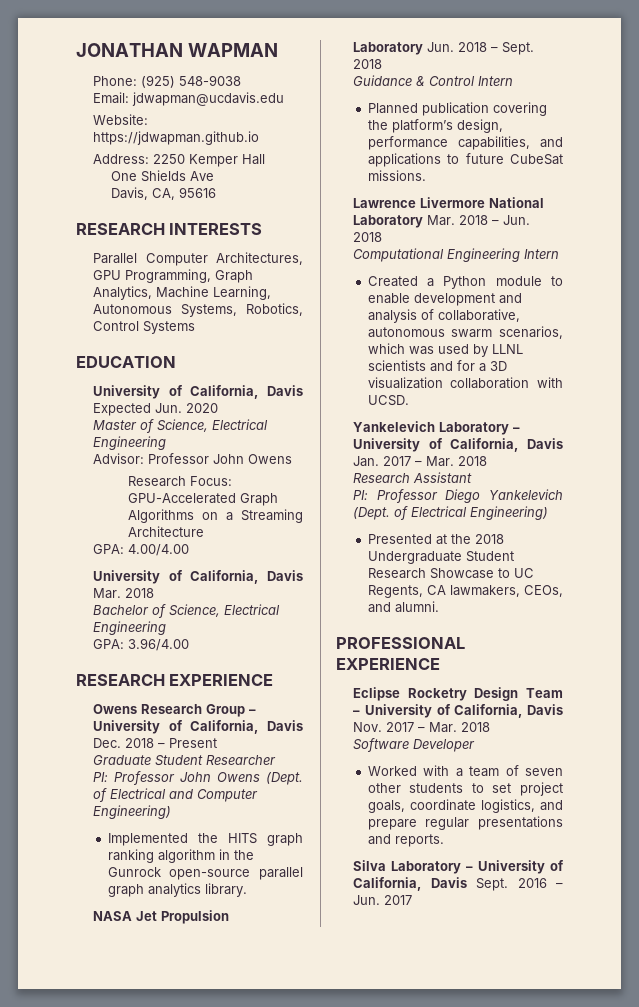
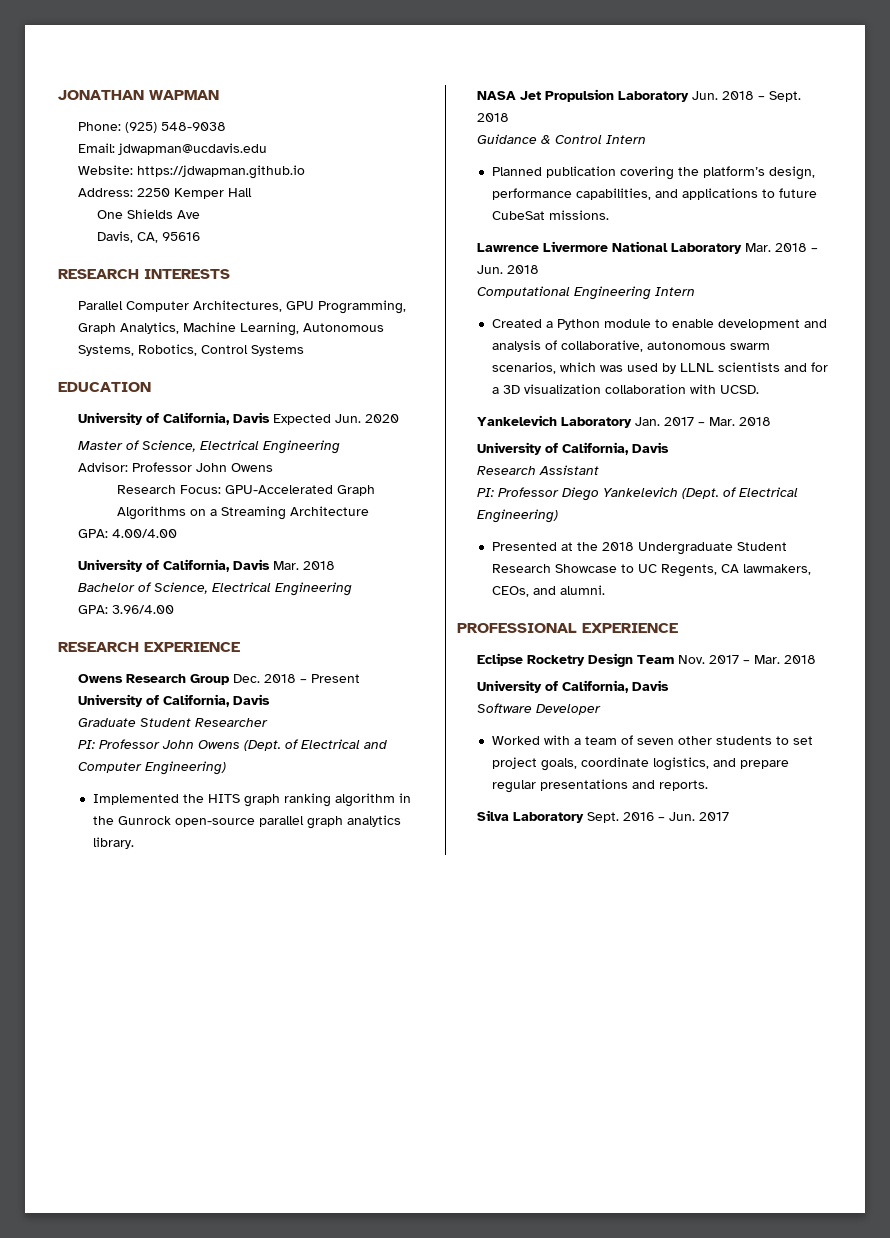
[249,709,257,714] [93,720,303,734] [93,738,218,748] – University of California, Davis Dec. 2018 – Present -> [232,674,360,683] [77,694,270,707] Dec. 2018 – Present // University of California, Davis
[513,427,521,432] [353,438,563,452] – University of California, Davis -> (632, 422) none
(488, 461) none -> [476,442,669,455] // University of California, Davis
[353,704,563,718] – University of California, Davis -> (674, 659) none
(491, 727) none -> [476,680,669,693] // University of California, Davis
[466,860,564,874] [353,877,467,891] – University of California, Davis -> (584, 817) none

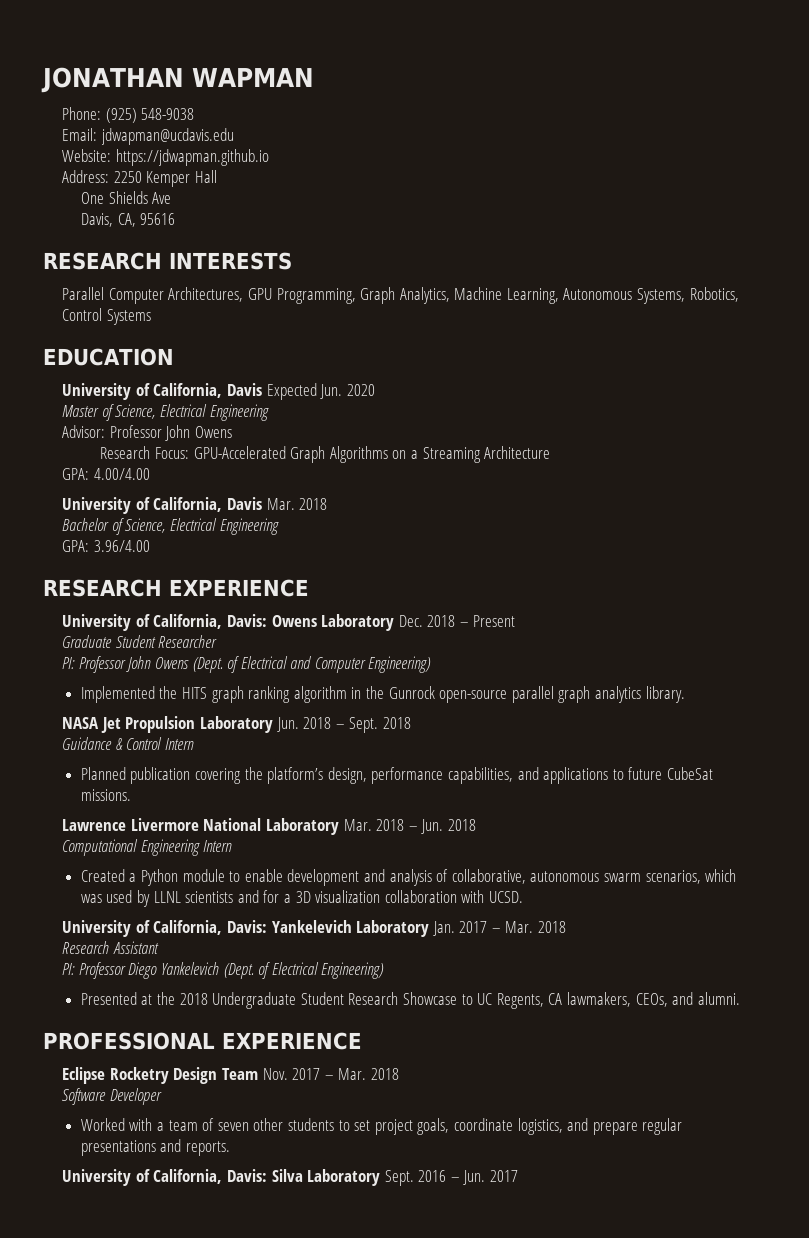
[77,674,230,685] Owens Research Group -> [62,614,395,631] University of California, Davis: Owens Laboratory
[77,694,270,707] // University of California, Davis -> (516, 621) none
(760, 389) none -> [62,920,267,937] University of California, Davis:
[476,442,669,455] // University of California, Davis -> (567, 927) none
[476,680,669,693] // University of California, Davis -> (399, 1074) none
(709, 785) none -> [62,1169,267,1186] University of California, Davis:

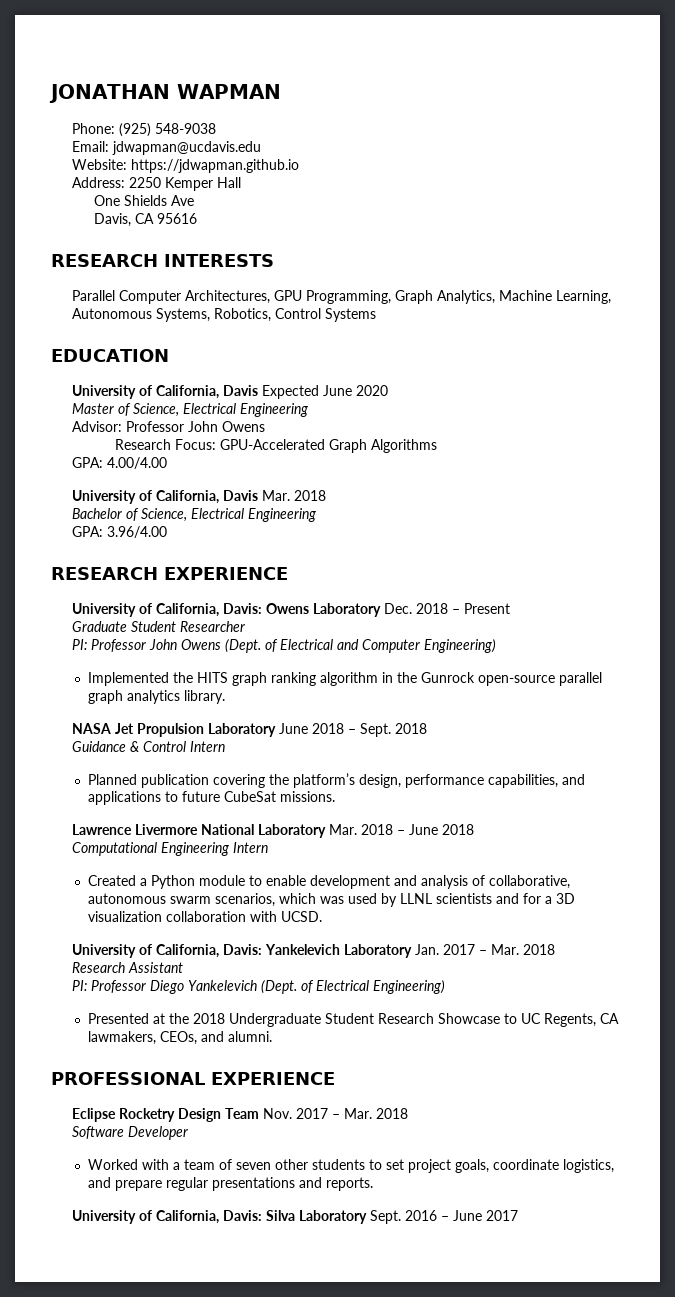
[117,213,136,227] CA, -> [134,213,154,224] CA
[320,384,343,399] Jun. -> [323,385,353,396] June
[392,446,551,463] on a Streaming Architecture -> (437, 446) none
[276,717,299,732] Jun. -> [279,723,309,734] June
[421,819,444,834] Jun. -> [409,824,439,835] June
[463,1170,486,1185] Jun. -> [453,1210,483,1221] June

